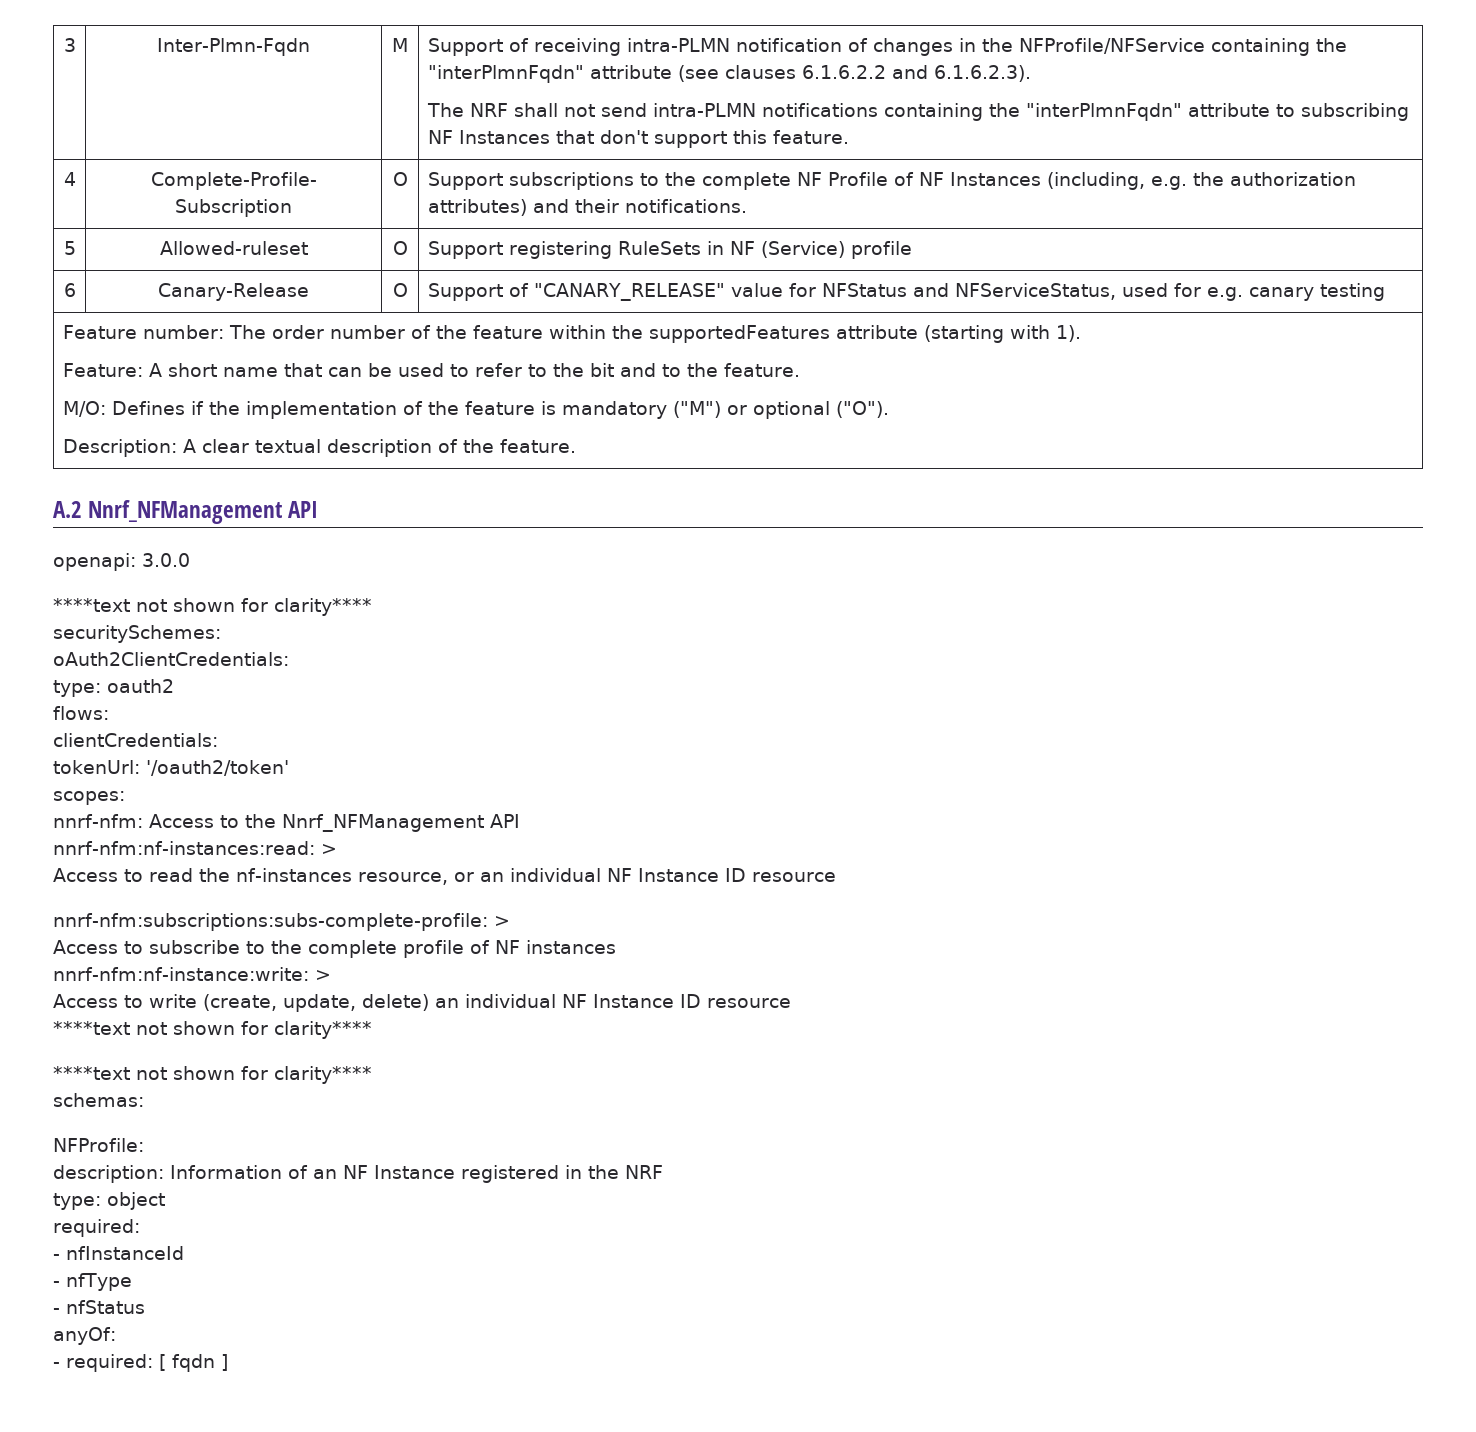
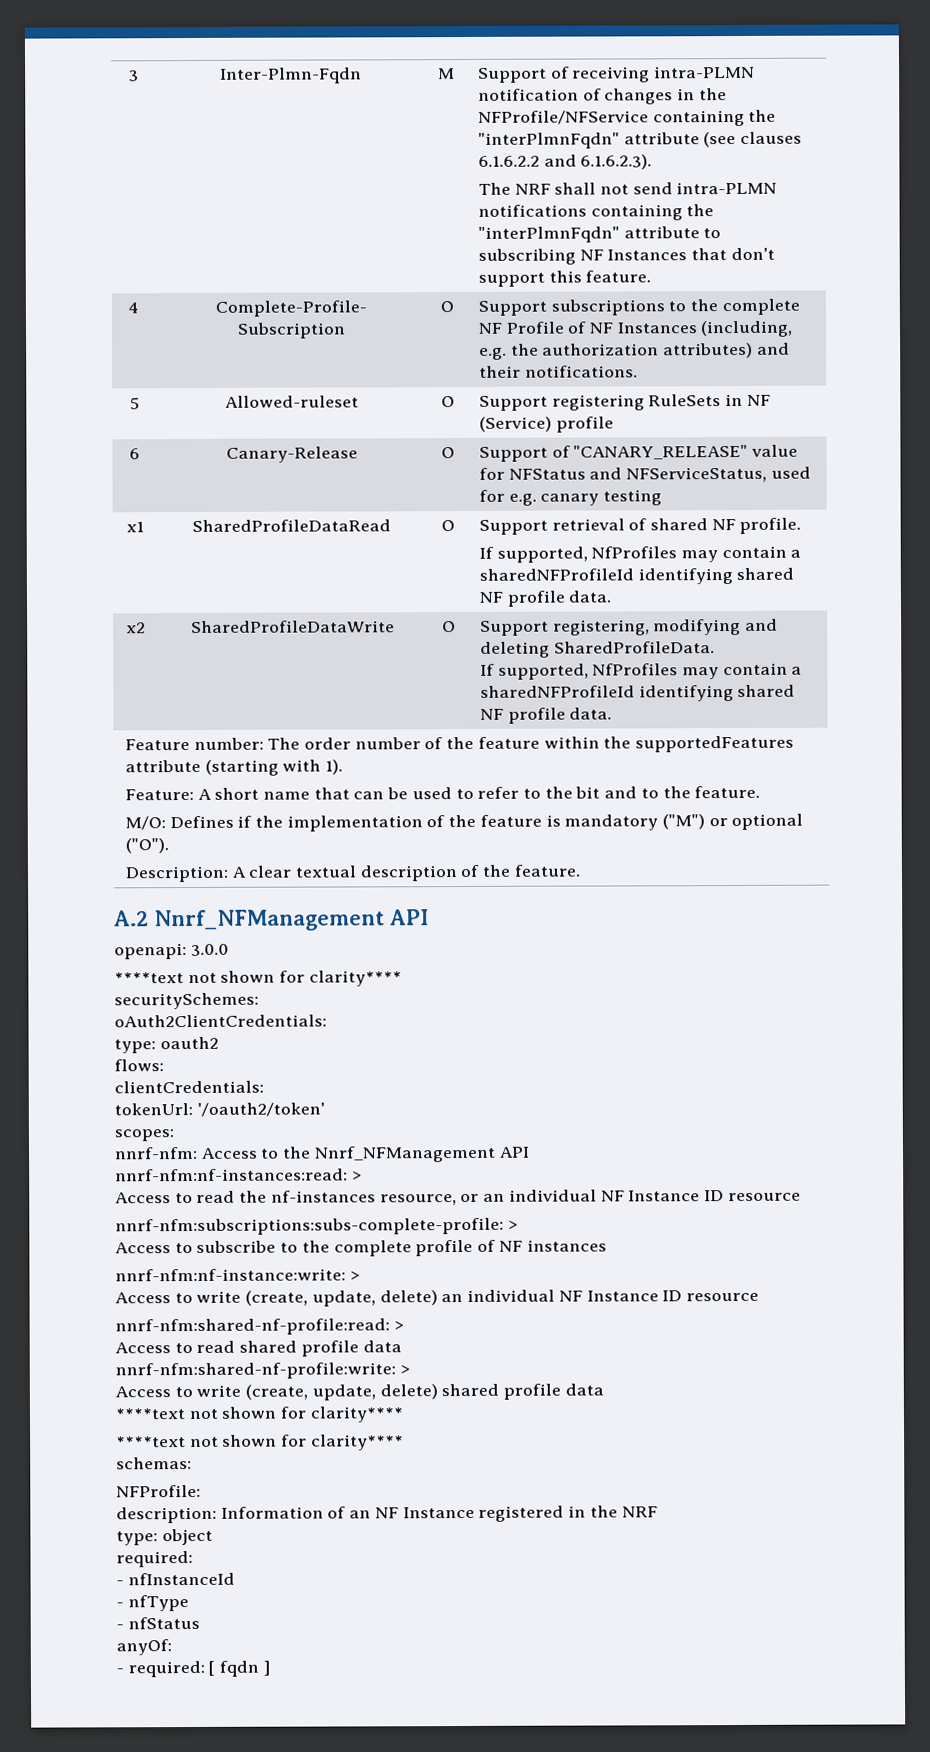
(1385, 292) none -> [125,521,144,533] [192,519,391,532] [440,520,455,532] [478,517,802,535] [478,545,802,563] [478,567,795,585] [478,590,612,607] [125,622,146,634] [190,620,395,634] [441,621,456,633] [479,618,778,636] [479,641,715,658] [479,662,803,680] [479,684,796,702] [479,707,613,724] // x1 | SharedProfileDataRead | O | Support retrieval of shared NF profile. // If supported, NfProfiles may contain a sharedNFProfileId identifying shared NF profile data. // x2 | SharedProfileDataWrite | O | Support registering, modifying and deleting SharedProfileData. // If supported, NfProfiles may contain a sharedNFProfileId identifying shared NF profile data.
(791, 1003) none -> [115,1318,404,1336] [115,1340,402,1357] [115,1362,410,1380] [115,1383,604,1401] // nnrf-nfm:shared-nf-profile:read: > // Access to read shared profile data // nnrf-nfm:shared-nf-profile:write: > // Access to write (create, update, delete) shared profile data

